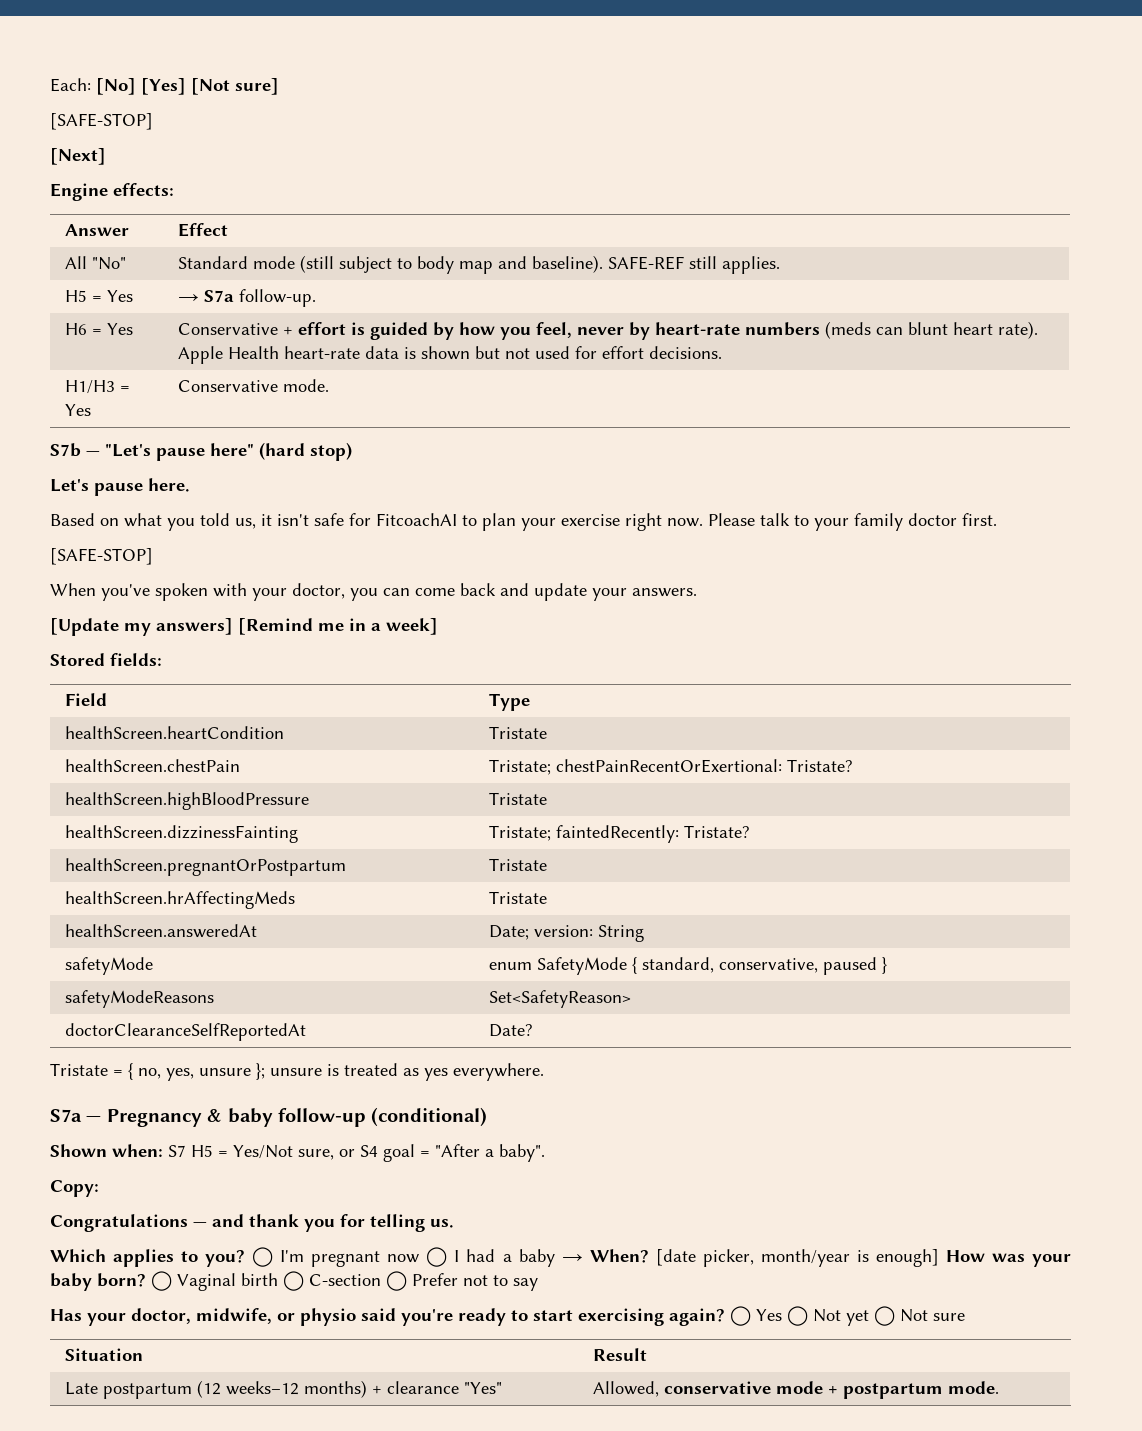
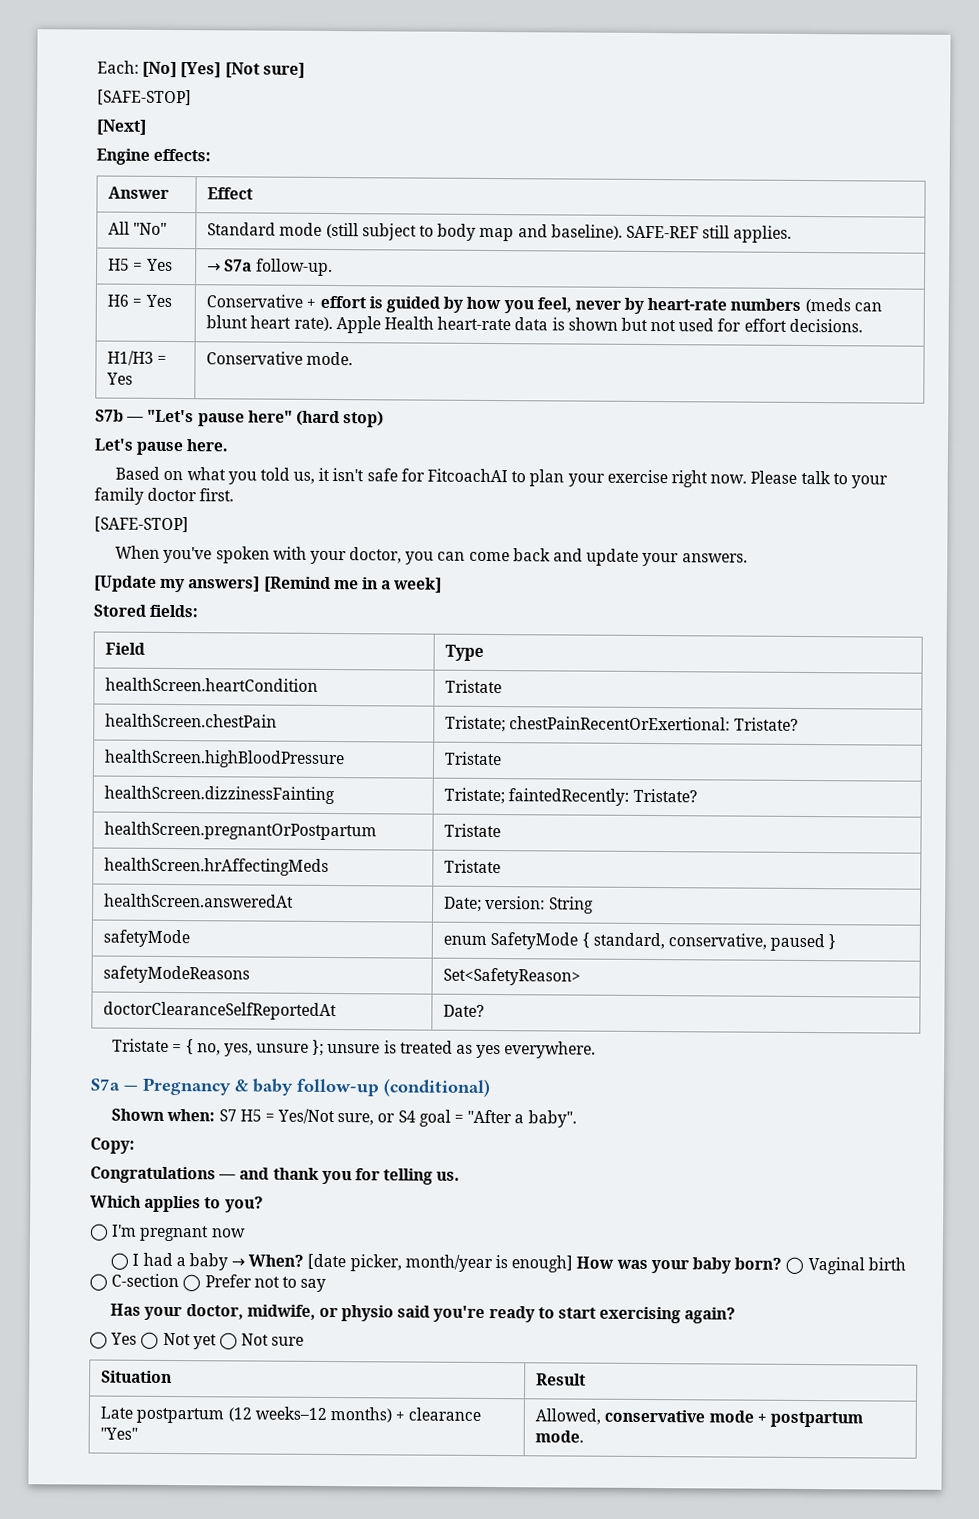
(246, 1258) none -> (264, 1204) //
(420, 1258) none -> (246, 1233) //
(725, 1317) none -> (737, 1315) //

